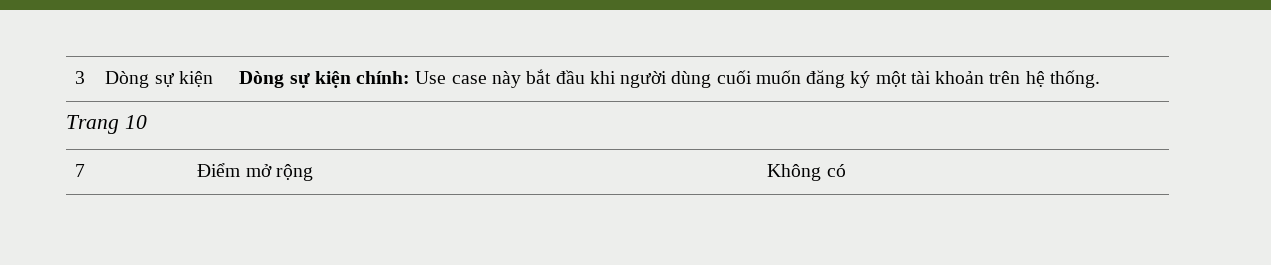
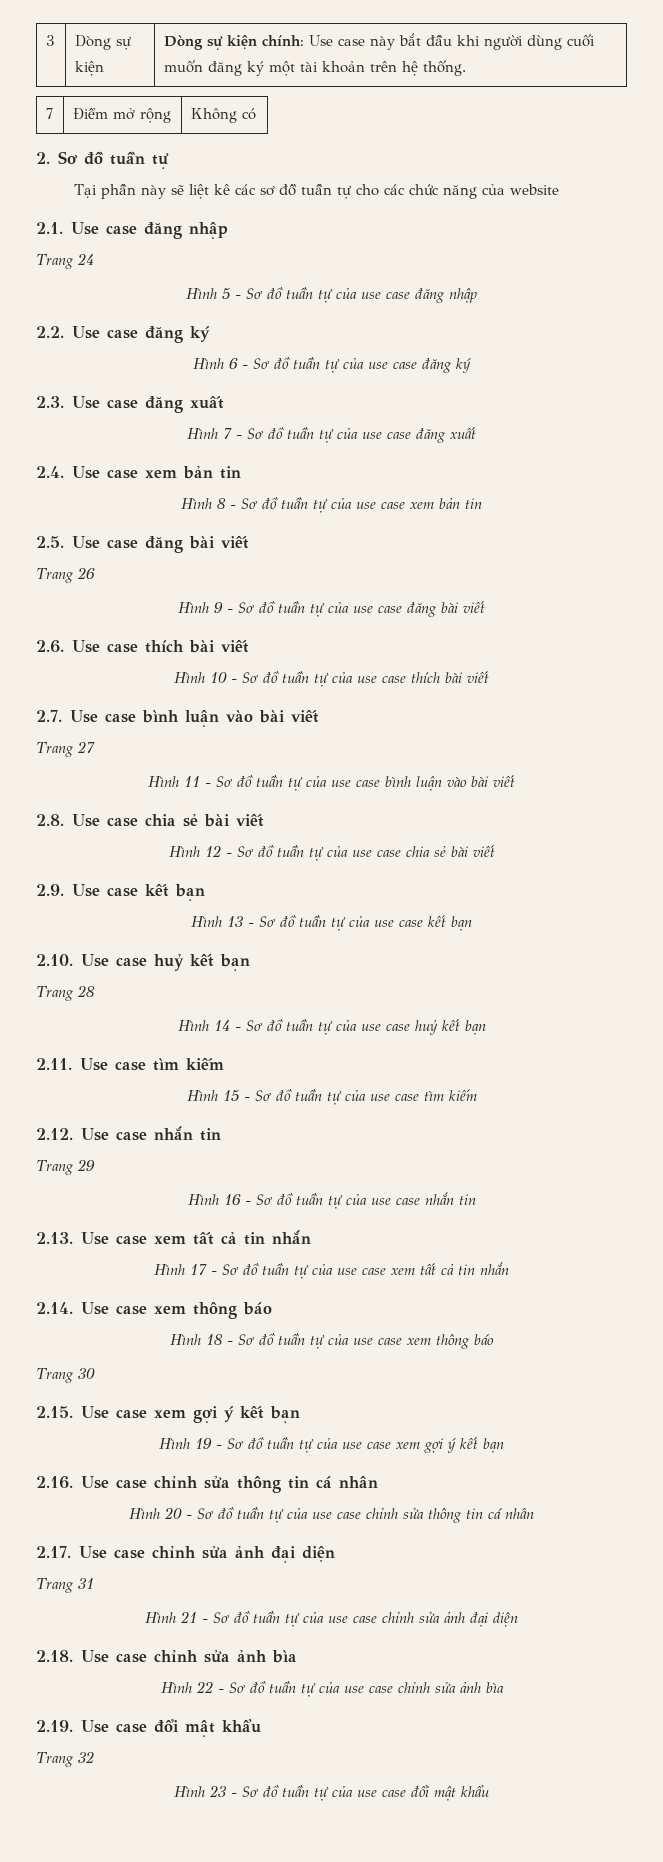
[66,115,147,134] // Trang 10 -> (466, 68) none
(846, 170) none -> [36,151,169,169] [74,183,560,199] [36,222,228,239] [36,253,94,269] [186,287,477,303] [36,326,210,343] [193,357,471,373] [36,396,224,413] [187,427,476,443] [36,466,241,479] [181,497,482,513] [36,536,249,553] [36,567,95,583] [178,601,485,617] [36,640,249,653] [174,671,489,687] [36,710,319,727] [36,741,95,757] [148,775,515,791] [36,814,264,827] [168,845,495,861] [36,884,205,901] [191,915,472,931] [36,954,250,971] [36,985,95,1001] [177,1019,486,1035] [36,1058,224,1071] [186,1089,477,1105] [36,1126,221,1141] [36,1159,95,1175] [187,1192,476,1209] [36,1230,311,1245] [154,1262,509,1279] [36,1302,272,1319] [170,1333,494,1349] [36,1368,95,1383] [36,1406,300,1423] [159,1437,504,1453] [36,1476,378,1493] [129,1507,534,1523] [36,1546,335,1563] [36,1578,94,1593] [145,1611,518,1627] [36,1650,297,1663] [160,1681,504,1697] [36,1719,261,1737] [36,1751,94,1767] [174,1785,489,1801] // 2. Sơ đồ tuần tự // Tại phần này sẽ liệt kê các sơ đồ tuần tự cho các chức năng của website // 2.1. Use case đăng nhập // Trang 24 // Hình 5 - Sơ đồ tuần tự của use case đăng nhập // 2.2. Use case đăng ký // Hình 6 - Sơ đồ tuần tự của use case đăng ký // 2.3. Use case đăng xuất // Hình 7 - Sơ đồ tuần tự của use case đăng xuất // 2.4. Use case xem bản tin // Hình 8 - Sơ đồ tuần tự của use case xem bản tin // 2.5. Use case đăng bài viết // Trang 26 // Hình 9 - Sơ đồ tuần tự của use case đăng bài viết // 2.6. Use case thích bài viết // Hình 10 - Sơ đồ tuần tự của use case thích bài viết // 2.7. Use case bình luận vào bài viết // Trang 27 // Hình 11 - Sơ đồ tuần tự của use case bình luận vào bài viết // 2.8. Use case chia sẻ bài viết // Hình 12 - Sơ đồ tuần tự của use case chia sẻ bài viết // 2.9. Use case kết bạn // Hình 13 - Sơ đồ tuần tự của use case kết bạn // 2.10. Use case huỷ kết bạn // Trang 28 // Hình 14 - Sơ đồ tuần tự của use case huỷ kết bạn // 2.11. Use case tìm kiếm // Hình 15 - Sơ đồ tuần tự của use case tìm kiếm // 2.12. Use case nhắn tin // Trang 29 // Hình 16 - Sơ đồ tuần tự của use case nhắn tin // 2.13. Use case xem tất cả tin nhắn // Hình 17 - Sơ đồ tuần tự của use case xem tất cả tin nhắn // 2.14. Use case xem thông báo // Hình 18 - Sơ đồ tuần tự của use case xem thông báo // Trang 30 // 2.15. Use case xem gợi ý kết bạn // Hình 19 - Sơ đồ tuần tự của use case xem gợi ý kết bạn // 2.16. Use case chỉnh sửa thông tin cá nhân // Hình 20 - Sơ đồ tuần tự của use case chỉnh sửa thông tin cá nhân // 2.17. Use case chỉnh sửa ảnh đại diện // Trang 31 // Hình 21 - Sơ đồ tuần tự của use case chỉnh sửa ảnh đại diện // 2.18. Use case chỉnh sửa ảnh bìa // Hình 22 - Sơ đồ tuần tự của use case chỉnh sửa ảnh bìa // 2.19. Use case đổi mật khẩu // Trang 32 // Hình 23 - Sơ đồ tuần tự của use case đổi mật khẩu

